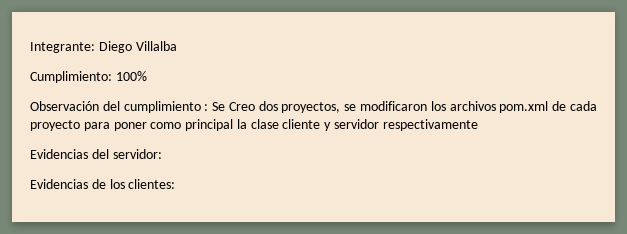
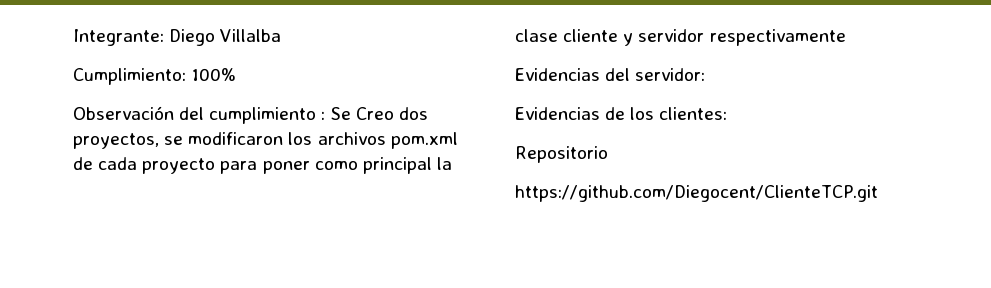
(176, 184) none -> [515,146,608,163] [515,185,878,202] // Repositorio // https://github.com/Diegocent/ClienteTCP.git

